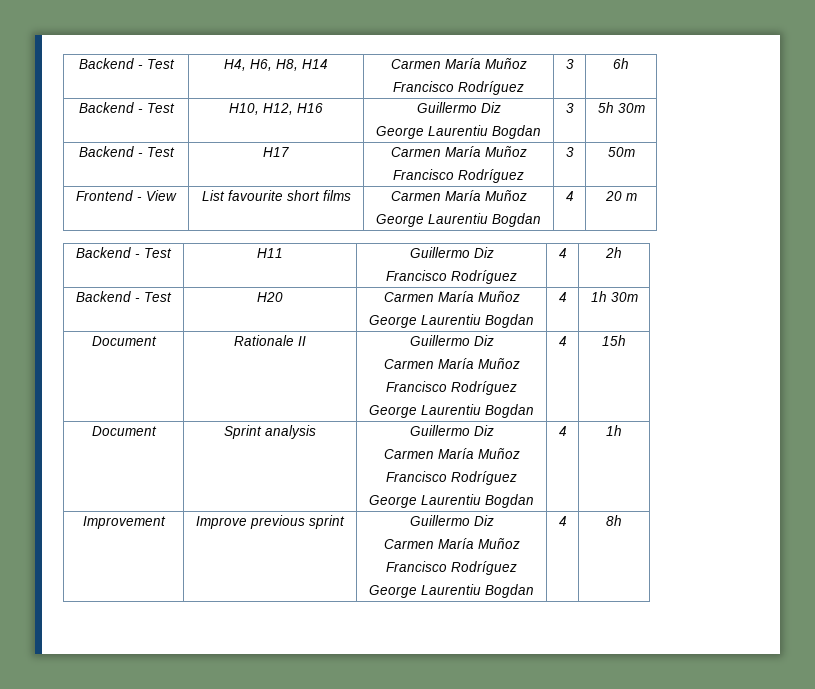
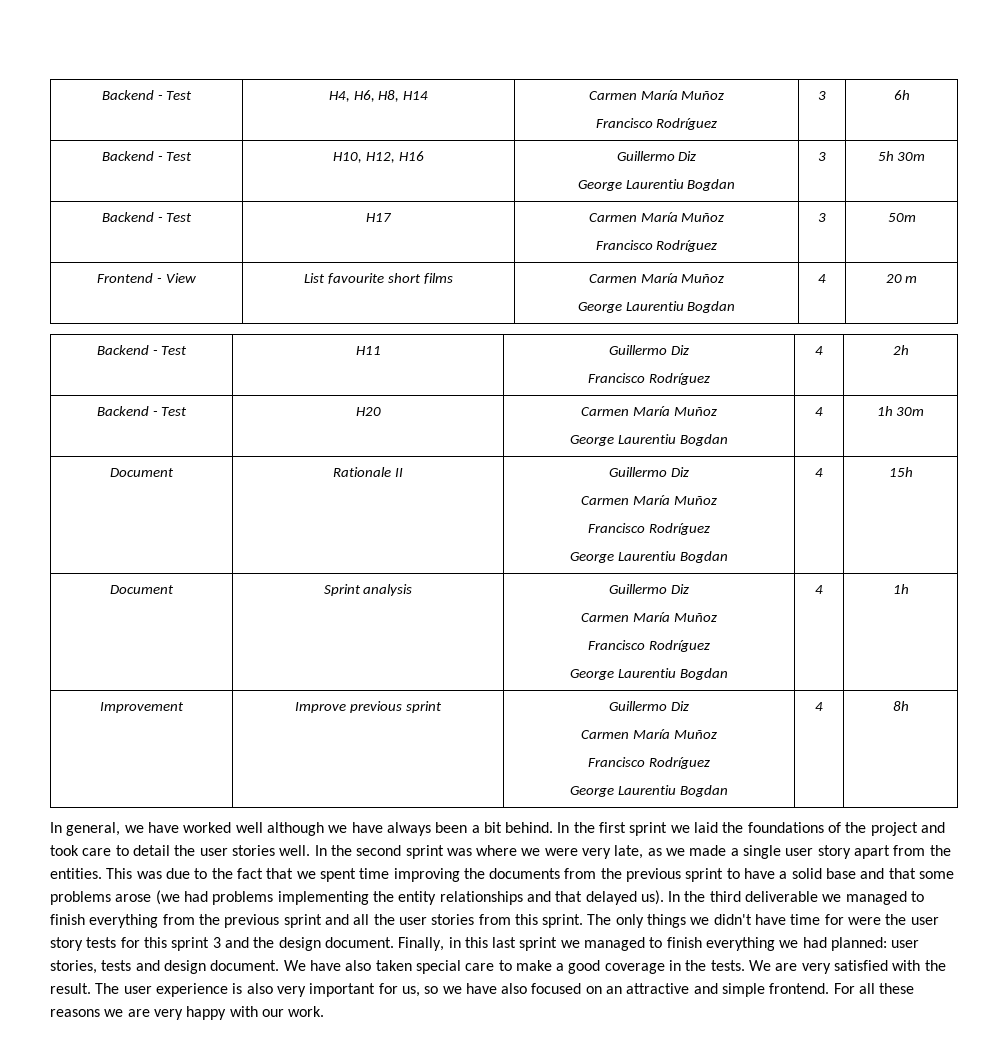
(622, 520) none -> [50,822,946,836] [50,845,951,859] [50,868,955,882] [50,890,925,905] [50,914,939,928] [50,937,920,951] [50,960,946,974] [50,983,915,997] [50,1006,325,1020] // In general, we have worked well although we have always been a bit behind. In the first sprint we laid the foundations of the project and took care to detail the user stories well. In the second sprint was where we were very late, as we made a single user story apart from the entities. This was due to the fact that we spent time improving the documents from the previous sprint to have a solid base and that some problems arose (we had problems implementing the entity relationships and that delayed us). In the third deliverable we managed to finish everything from the previous sprint and all the user stories from this sprint. The only things we didn't have time for were the user story tests for this sprint 3 and the design document. Finally, in this last sprint we managed to finish everything we had planned: user stories, tests and design document. We have also taken special care to make a good coverage in the tests. We are very satisfied with the result. The user experience is also very important for us, so we have also focused on an attractive and simple frontend. For all these reasons we are very happy with our work.

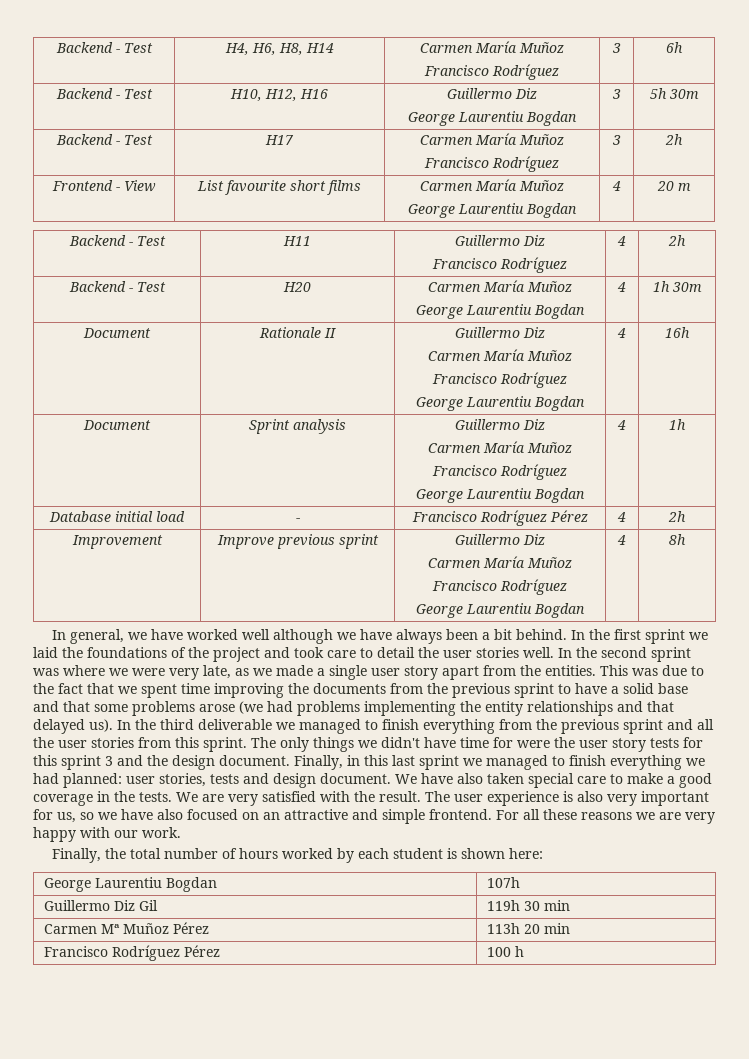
[887,213,916,222] 50m -> [665,134,683,145] 2h
[888,467,913,477] 15h -> [665,327,690,338] 16h
(909, 589) none -> [49,511,185,522] [295,518,301,522] [411,510,588,526] [617,512,626,522] [668,511,686,522] // Database initial load | - | Francisco Rodríguez Pérez | 4 | 2h
(325, 1011) none -> [51,848,543,863] [44,877,218,892] [487,877,521,888] [44,900,159,911] [487,900,571,911] [44,922,210,934] [487,923,571,934] [44,945,221,961] [487,946,525,957] // Finally, the total number of hours worked by each student is shown here: // George Laurentiu Bogdan | 107h // Guillermo Diz Gil | 119h 30 min // Carmen Mª Muñoz Pérez | 113h 20 min // Francisco Rodríguez Pérez | 100 h

